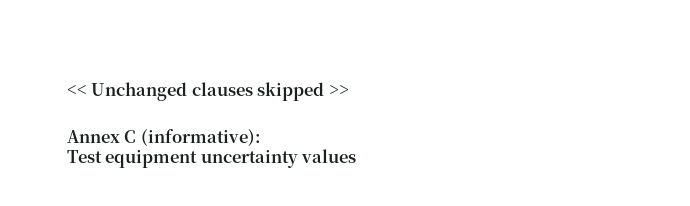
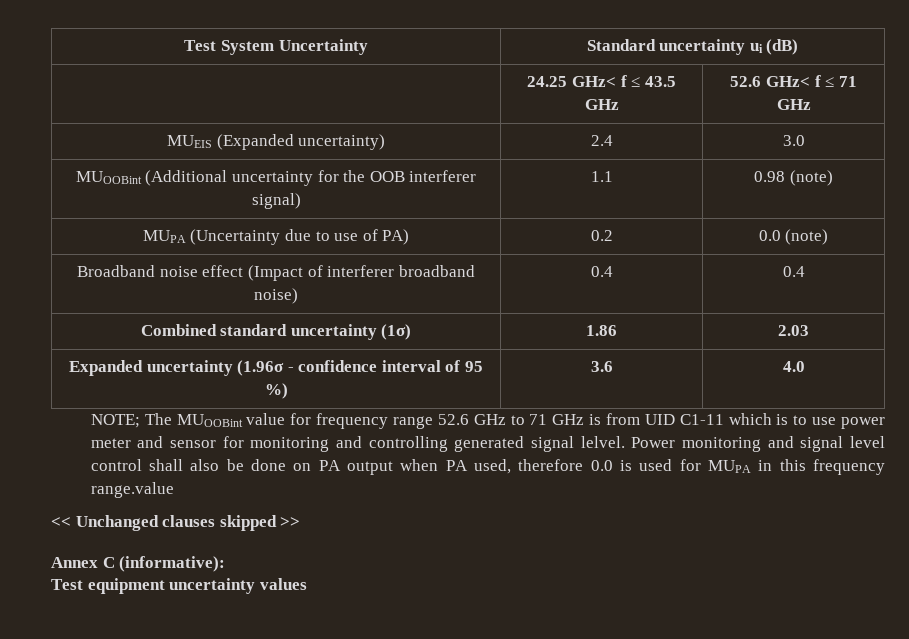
(67, 90) none -> [184,39,368,55] [586,39,799,55] [527,75,676,87] [584,99,619,110] [730,75,857,87] [776,99,811,110] [166,134,386,150] [590,135,613,146] [782,135,805,146] [75,170,477,186] [251,193,301,209] [590,171,613,182] [754,170,833,186] [142,229,410,245] [590,230,613,241] [758,229,829,245] [77,265,475,281] [254,288,298,304] [590,266,613,277] [782,266,805,277] [140,324,412,340] [586,325,617,336] [778,325,809,336] [68,360,484,376] [264,383,288,399] [590,361,613,372] [782,361,805,372] [90,413,886,429] [90,436,885,452] [90,459,885,475] [90,482,174,498] Test System Uncertainty | Standard uncertainty ui (dB) // | 24.25 GHz< f ≤ 43.5 GHz | 52.6 GHz< f ≤ 71 GHz // MUEIS (Expanded uncertainty) | 2.4 | 3.0 // MUOOBint (Additional uncertainty for the OOB interferer signal) | 1.1 | 0.98 (note) // MUPA (Uncertainty due to use of PA) | 0.2 | 0.0 (note) // Broadband noise effect (Impact of interferer broadband noise) | 0.4 | 0.4 // Combined standard uncertainty (1σ) | 1.86 | 2.03 // Expanded uncertainty (1.96σ - confidence interval of 95 %) | 3.6 | 4.0 // NOTE; The MUOOBint value for frequency range 52.6 GHz to 71 GHz is from UID C1-11 which is to use power meter and sensor for monitoring and controlling generated signal lelvel. Power monitoring and signal level control shall also be done on PA output when PA used, therefore 0.0 is used for MUPA in this frequency range.value //

